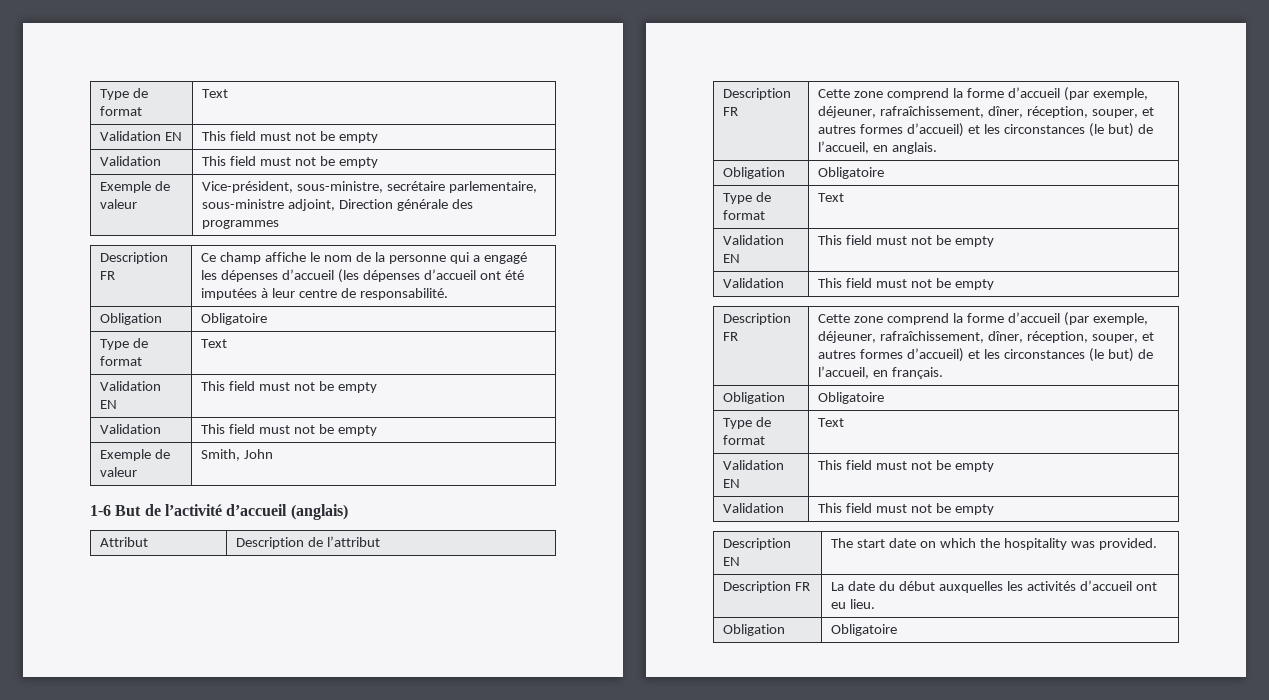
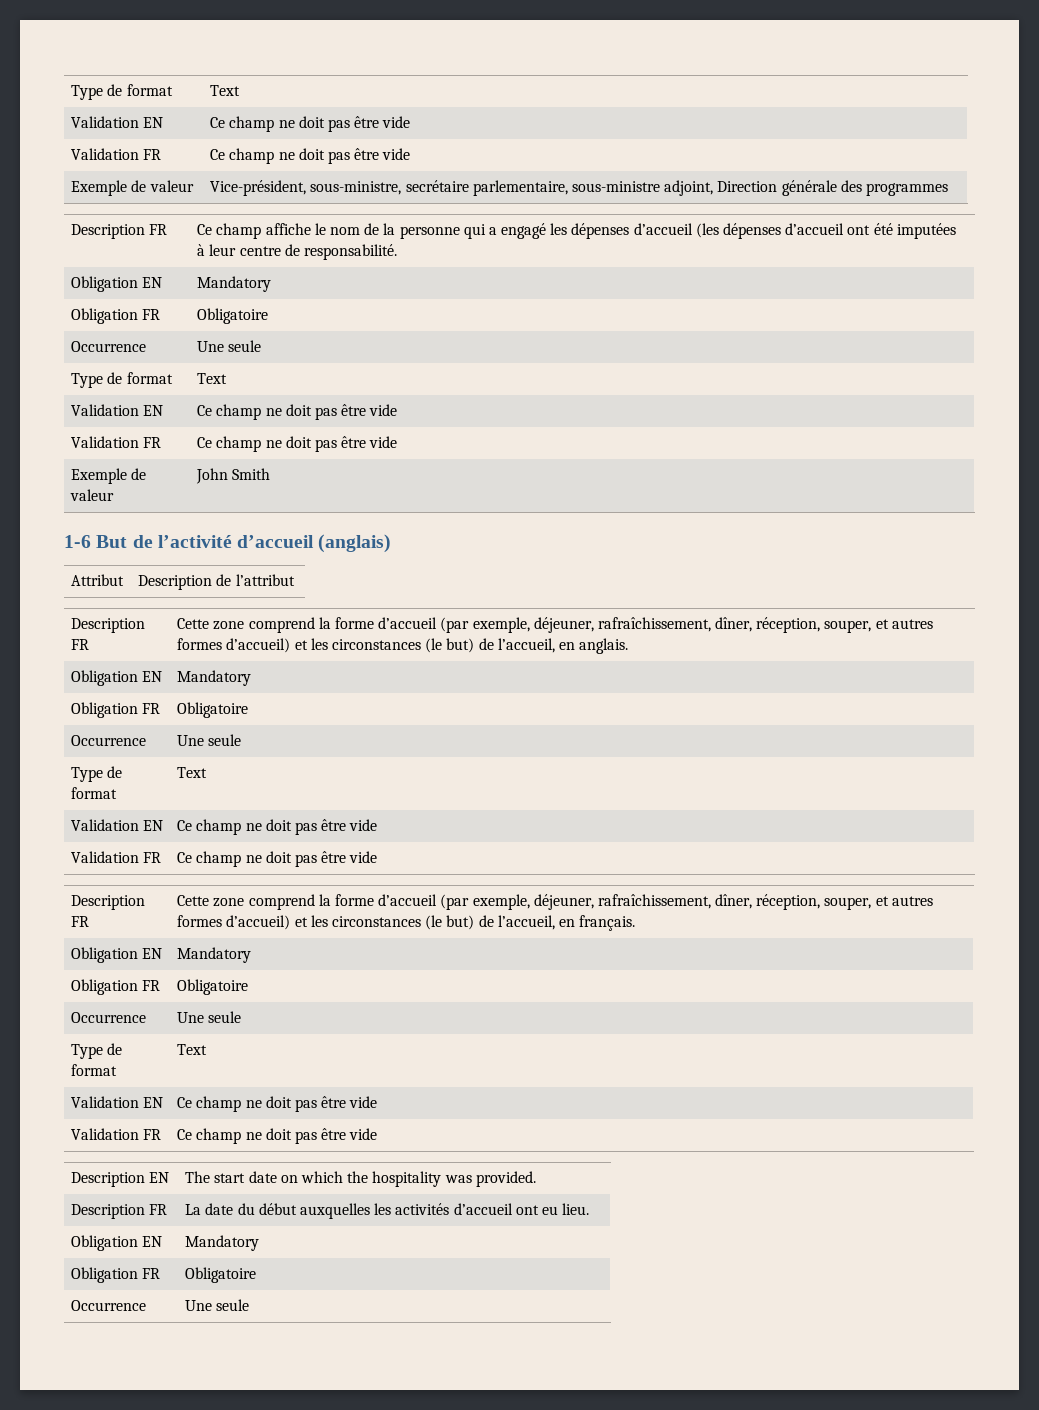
[100,88,149,100] [100,106,143,116] [202,89,229,98] [100,131,183,141] [202,131,378,143] [100,156,162,166] [202,156,378,168] Type de format | Text // Validation EN | This field must not be empty // Validation | This field must not be empty -> [71,84,173,100] [210,85,241,96] [71,116,164,128] [210,116,411,132] [71,148,162,160] [210,148,411,164] Type de format | Text // Validation EN | Ce champ ne doit pas être vide // Validation FR | Ce champ ne doit pas être vide
[201,313,268,325] [100,338,149,350] [100,356,143,366] [201,339,228,348] [100,381,162,391] [100,400,118,409] [201,381,377,393] [100,424,162,434] [201,424,377,436] [100,449,171,461] [100,467,138,477] [201,449,241,461] | Obligatoire // Type de format | Text // Validation EN | This field must not be empty // Validation | This field must not be empty // Exemple de valeur | Smith, -> [142,277,163,288] [197,276,272,292] [71,308,161,324] [197,308,269,324] [71,341,147,352] [197,340,262,352] [71,372,173,388] [197,373,228,384] [71,404,164,416] [197,404,398,420] [71,436,162,448] [197,436,398,452] [71,468,147,484] [70,489,115,501] EN | Mandatory // Obligation FR | Obligatoire // Occurrence | Une seule // Type de format | Text // Validation EN | Ce champ ne doit pas être vide // Validation FR | Ce champ ne doit pas être vide // Exemple de valeur |
(274, 454) none -> [232,468,271,480] Smith
[818,167,885,179] [723,192,772,204] [723,210,766,220] [818,193,845,202] [723,235,785,245] [723,254,741,263] [818,235,994,247] [723,278,785,288] [818,278,994,290] | Obligatoire // Type de format | Text // Validation EN | This field must not be empty // Validation | This field must not be empty -> [142,671,163,682] [177,670,252,686] [71,702,161,718] [177,702,249,718] [71,735,147,746] [177,734,242,746] [71,766,123,782] [71,787,118,799] [177,767,208,778] [71,819,164,831] [177,819,378,835] [71,851,162,863] [177,851,378,867] EN | Mandatory // Obligation FR | Obligatoire // Occurrence | Une seule // Type de format | Text // Validation EN | Ce champ ne doit pas être vide // Validation FR | Ce champ ne doit pas être vide
[818,392,885,404] [723,417,772,429] [723,435,766,445] [818,418,845,427] [723,460,785,470] [723,479,741,488] [818,460,994,472] [723,503,785,513] [818,503,994,515] | Obligatoire // Type de format | Text // Validation EN | This field must not be empty // Validation | This field must not be empty -> [142,948,163,959] [177,947,252,963] [71,979,161,995] [177,979,249,995] [71,1012,147,1023] [177,1011,242,1023] [71,1043,123,1059] [71,1064,118,1076] [177,1044,208,1055] [71,1096,164,1108] [177,1096,378,1112] [71,1128,162,1140] [177,1128,378,1144] EN | Mandatory // Obligation FR | Obligatoire // Occurrence | Une seule // Type de format | Text // Validation EN | Ce champ ne doit pas être vide // Validation FR | Ce champ ne doit pas être vide
[831,624,898,636] | Obligatoire -> [142,1236,163,1247] [185,1235,260,1251] [71,1267,161,1283] [185,1267,257,1283] [71,1300,147,1311] [185,1299,250,1311] EN | Mandatory // Obligation FR | Obligatoire // Occurrence | Une seule

